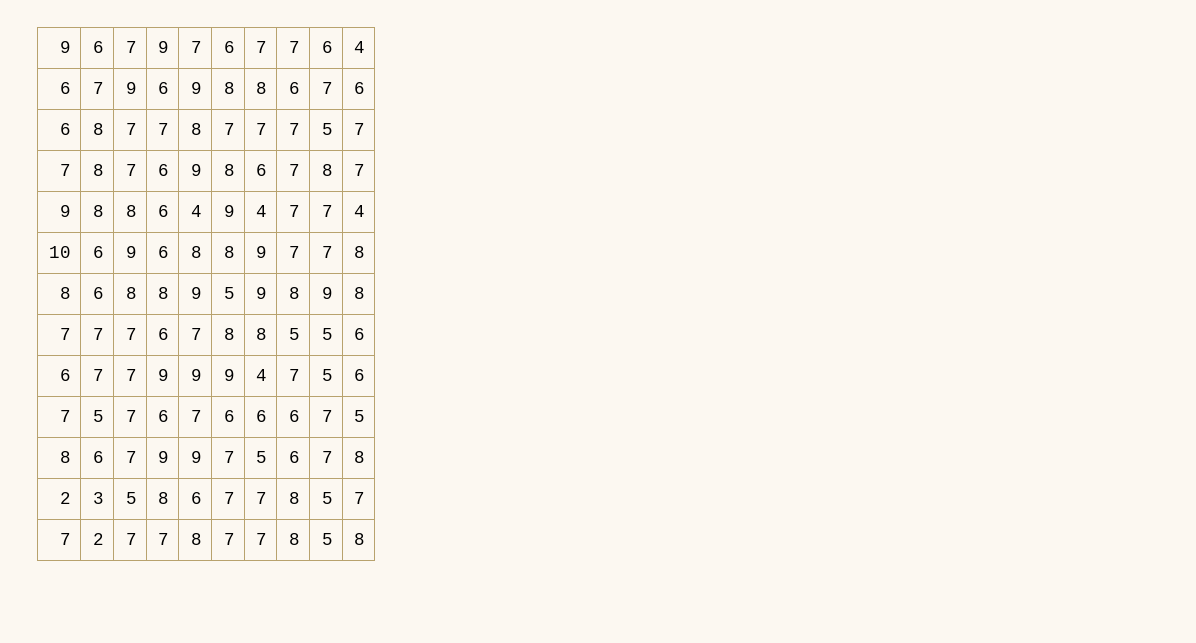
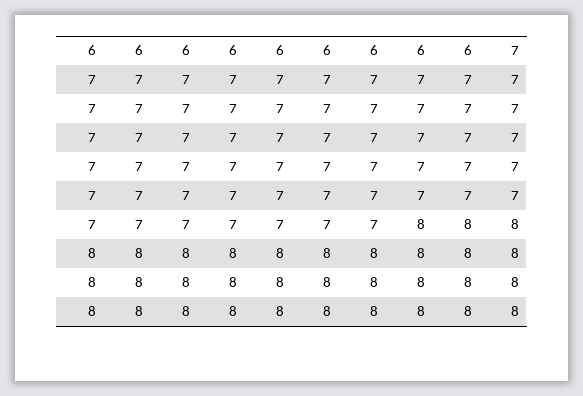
[59,41,71,53] [92,41,104,53] [125,41,137,53] [157,41,169,53] [190,41,202,53] [223,41,235,53] [255,41,267,53] [288,41,300,53] [321,41,333,53] [353,41,365,53] [59,82,71,94] [92,82,104,94] [125,82,137,94] [157,82,169,94] [190,82,202,94] [223,82,235,94] [255,82,267,94] [288,82,300,94] [321,82,333,94] [353,82,365,94] [59,123,71,135] [92,123,104,135] [125,123,137,135] [157,123,169,135] [190,123,202,135] [223,123,235,135] [255,123,267,135] [288,123,300,135] [321,123,333,135] [353,123,365,135] [59,164,71,176] [92,164,104,176] [125,164,137,176] [157,164,169,176] [190,164,202,176] [223,164,235,176] [255,164,267,176] [288,164,300,176] [321,164,333,176] [353,164,365,176] [59,205,71,217] [92,205,104,217] [125,205,137,217] [157,205,169,217] [190,205,202,217] [223,205,235,217] [255,205,267,217] [288,205,300,217] [321,205,333,217] [353,205,365,217] [48,246,71,258] [92,246,104,258] [125,246,137,258] [157,246,169,258] [190,246,202,258] [223,246,235,258] [255,246,267,258] [288,246,300,258] [321,246,333,258] [353,246,365,258] [59,287,71,299] [92,287,104,299] [125,287,137,299] [157,287,169,299] [190,287,202,299] [223,287,235,299] [255,287,267,299] [288,287,300,299] [321,287,333,299] [353,287,365,299] [59,328,71,340] [92,328,104,340] [125,328,137,340] [157,328,169,340] [190,328,202,340] [223,328,235,340] [255,328,267,340] [288,328,300,340] [321,328,333,340] [353,328,365,340] [59,369,71,381] [92,369,104,381] [125,369,137,381] [157,369,169,381] [190,369,202,381] [223,369,235,381] [255,369,267,381] [288,369,300,381] [321,369,333,381] [353,369,365,381] [59,410,71,422] [92,410,104,422] [125,410,137,422] [157,410,169,422] [190,410,202,422] 9 | 6 | 7 | 9 | 7 | 6 | 7 | 7 | 6 | 4 // 6 | 7 | 9 | 6 | 9 | 8 | 8 | 6 | 7 | 6 // 6 | 8 | 7 | 7 | 8 | 7 | 7 | 7 | 5 | 7 // 7 | 8 | 7 | 6 | 9 | 8 | 6 | 7 | 8 | 7 // 9 | 8 | 8 | 6 | 4 | 9 | 4 | 7 | 7 | 4 // 10 | 6 | 9 | 6 | 8 | 8 | 9 | 7 | 7 | 8 // 8 | 6 | 8 | 8 | 9 | 5 | 9 | 8 | 9 | 8 // 7 | 7 | 7 | 6 | 7 | 8 | 8 | 5 | 5 | 6 // 6 | 7 | 7 | 9 | 9 | 9 | 4 | 7 | 5 | 6 // 7 | 5 | 7 | 6 | 7 -> [87,45,96,55] [134,45,143,55] [181,45,190,55] [228,45,237,55] [275,45,284,55] [322,45,331,55] 6 | 6 | 6 | 6 | 6 | 6
[353,410,365,422] [59,451,71,463] [92,451,104,463] [125,451,137,463] [157,451,169,463] [190,451,202,463] [223,451,235,463] [255,451,267,463] [288,451,300,463] [321,451,333,463] [353,451,365,463] [59,492,71,504] [92,492,104,504] [125,492,137,504] [157,492,169,504] [190,492,202,504] [223,492,235,504] [255,492,267,504] [288,492,300,504] [321,492,333,504] [353,492,365,504] [59,533,71,545] [92,533,104,545] [125,533,137,545] [157,533,169,545] [190,533,202,545] [223,533,235,545] [255,533,267,545] [288,533,300,545] [321,533,333,545] [353,533,365,545] | 5 // 8 | 6 | 7 | 9 | 9 | 7 | 5 | 6 | 7 | 8 // 2 | 3 | 5 | 8 | 6 | 7 | 7 | 8 | 5 | 7 // 7 | 2 | 7 | 7 | 8 | 7 | 7 | 8 | 5 | 8 -> [87,75,96,84] [134,75,143,84] [181,75,190,84] [228,75,237,84] [275,75,284,84] [322,75,331,84] [369,75,378,84] [416,75,425,84] [463,75,472,84] [510,75,519,84] [87,104,96,113] [134,104,143,113] [181,104,190,113] [228,104,237,113] [275,104,284,113] [322,104,331,113] [369,104,378,113] [416,104,425,113] [463,104,472,113] [510,104,519,113] [87,133,96,142] [134,133,143,142] [181,133,190,142] [228,133,237,142] [275,133,284,142] [322,133,331,142] [369,133,378,142] [416,133,425,142] [463,133,472,142] [510,133,519,142] [87,162,96,171] [134,162,143,171] [181,162,190,171] [228,162,237,171] [275,162,284,171] [322,162,331,171] [369,162,378,171] [416,162,425,171] [463,162,472,171] [510,162,519,171] [87,191,96,200] [134,191,143,200] [181,191,190,200] [228,191,237,200] [275,191,284,200] [322,191,331,200] [369,191,378,200] [416,191,425,200] [463,191,472,200] [510,191,519,200] [87,220,96,229] [134,220,143,229] [181,220,190,229] [228,220,237,229] [275,220,284,229] [322,220,331,229] [369,220,378,229] [416,219,425,229] [463,219,472,229] [510,219,519,229] [87,248,96,258] [134,248,143,258] [181,248,190,258] [228,248,237,258] [275,248,284,258] [322,248,331,258] [369,248,378,258] [416,248,425,258] [463,248,472,258] [510,248,519,258] [87,277,96,287] [134,277,143,287] [181,277,190,287] [228,277,237,287] [275,277,284,287] [322,277,331,287] [369,277,378,287] [416,277,425,287] [463,277,472,287] [510,277,519,287] [87,306,96,316] [134,306,143,316] [181,306,190,316] [228,306,237,316] [275,306,284,316] [322,306,331,316] [369,306,378,316] [416,306,425,316] [463,306,472,316] [510,306,519,316] // 7 | 7 | 7 | 7 | 7 | 7 | 7 | 7 | 7 | 7 // 7 | 7 | 7 | 7 | 7 | 7 | 7 | 7 | 7 | 7 // 7 | 7 | 7 | 7 | 7 | 7 | 7 | 7 | 7 | 7 // 7 | 7 | 7 | 7 | 7 | 7 | 7 | 7 | 7 | 7 // 7 | 7 | 7 | 7 | 7 | 7 | 7 | 7 | 7 | 7 // 7 | 7 | 7 | 7 | 7 | 7 | 7 | 8 | 8 | 8 // 8 | 8 | 8 | 8 | 8 | 8 | 8 | 8 | 8 | 8 // 8 | 8 | 8 | 8 | 8 | 8 | 8 | 8 | 8 | 8 // 8 | 8 | 8 | 8 | 8 | 8 | 8 | 8 | 8 | 8

